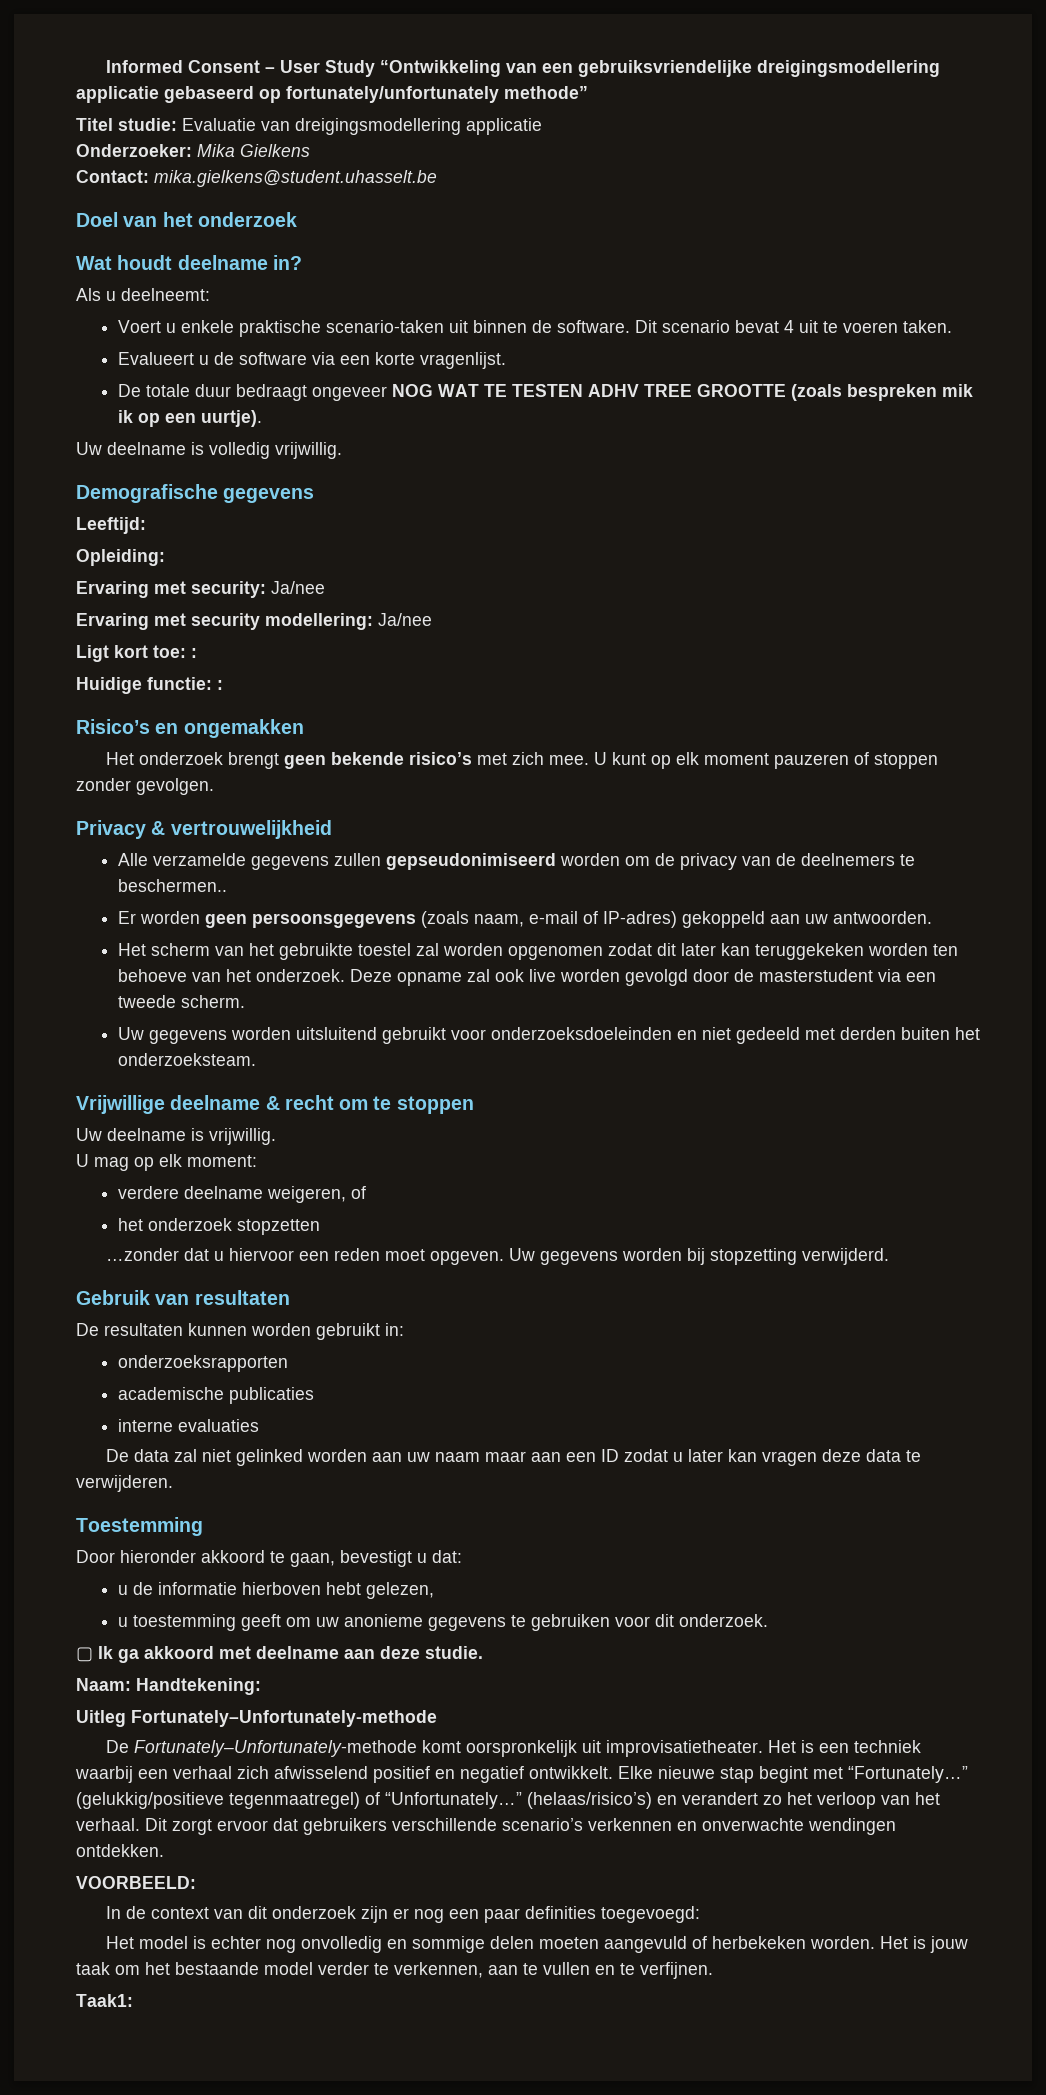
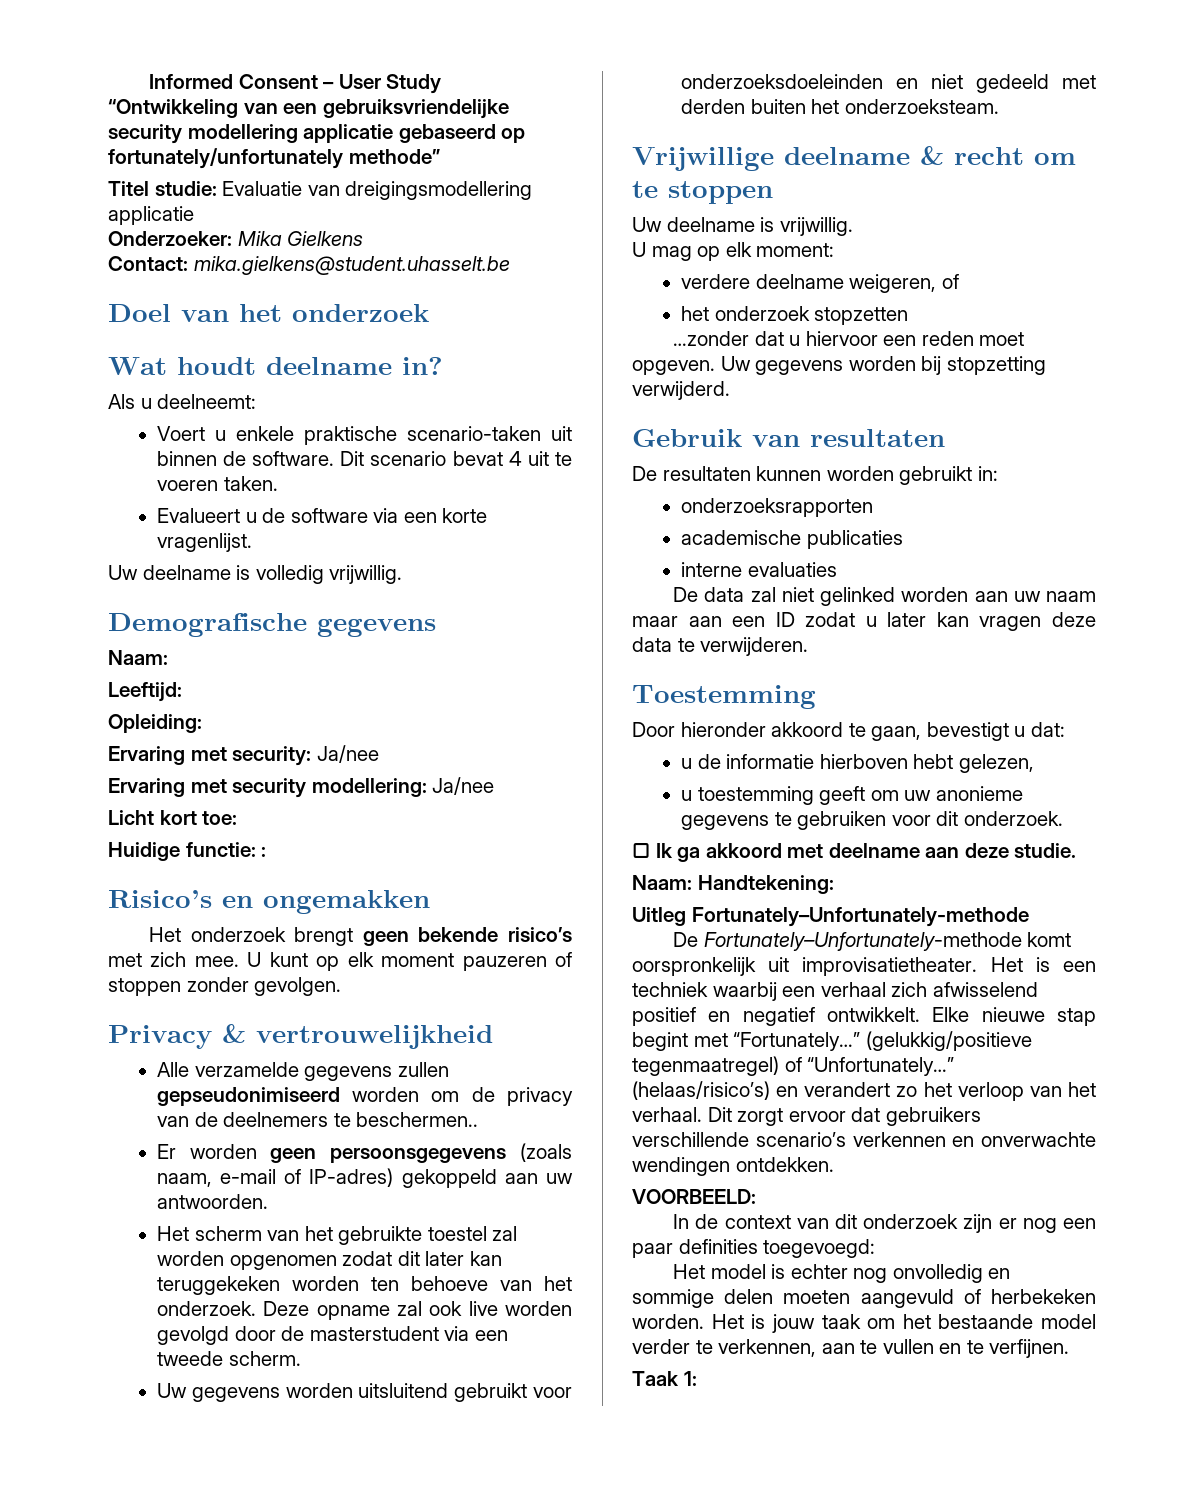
[757,60,941,77] dreigingsmodellering -> [108,124,298,144] security modellering
[117,384,973,401] [117,410,262,427] // De totale duur bedraagt ongeveer NOG WAT TE TESTEN ADHV TREE GROOTTE (zoals bespreken mik ik op een uurtje). -> (252, 542) none
(315, 495) none -> [108,650,168,665] // Naam:
[76,645,109,662] Ligt -> [108,810,154,825] Licht
[191,648,197,658] : -> (238, 818) none
[76,1994,133,2007] Taak1: -> [632,1371,697,1386] Taak 1:

